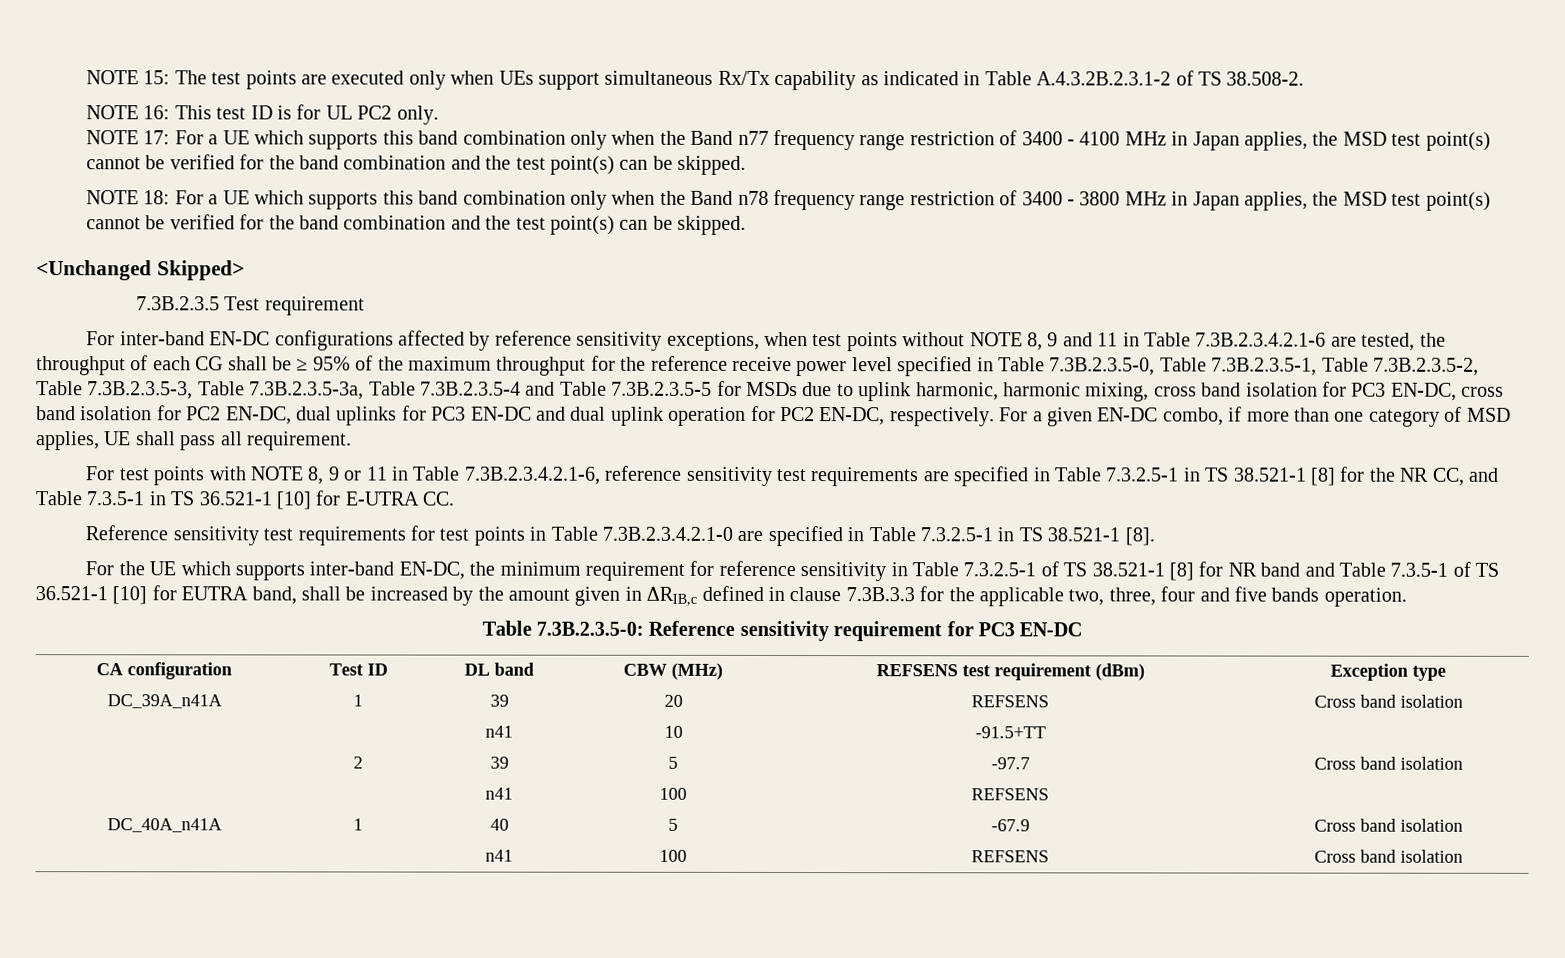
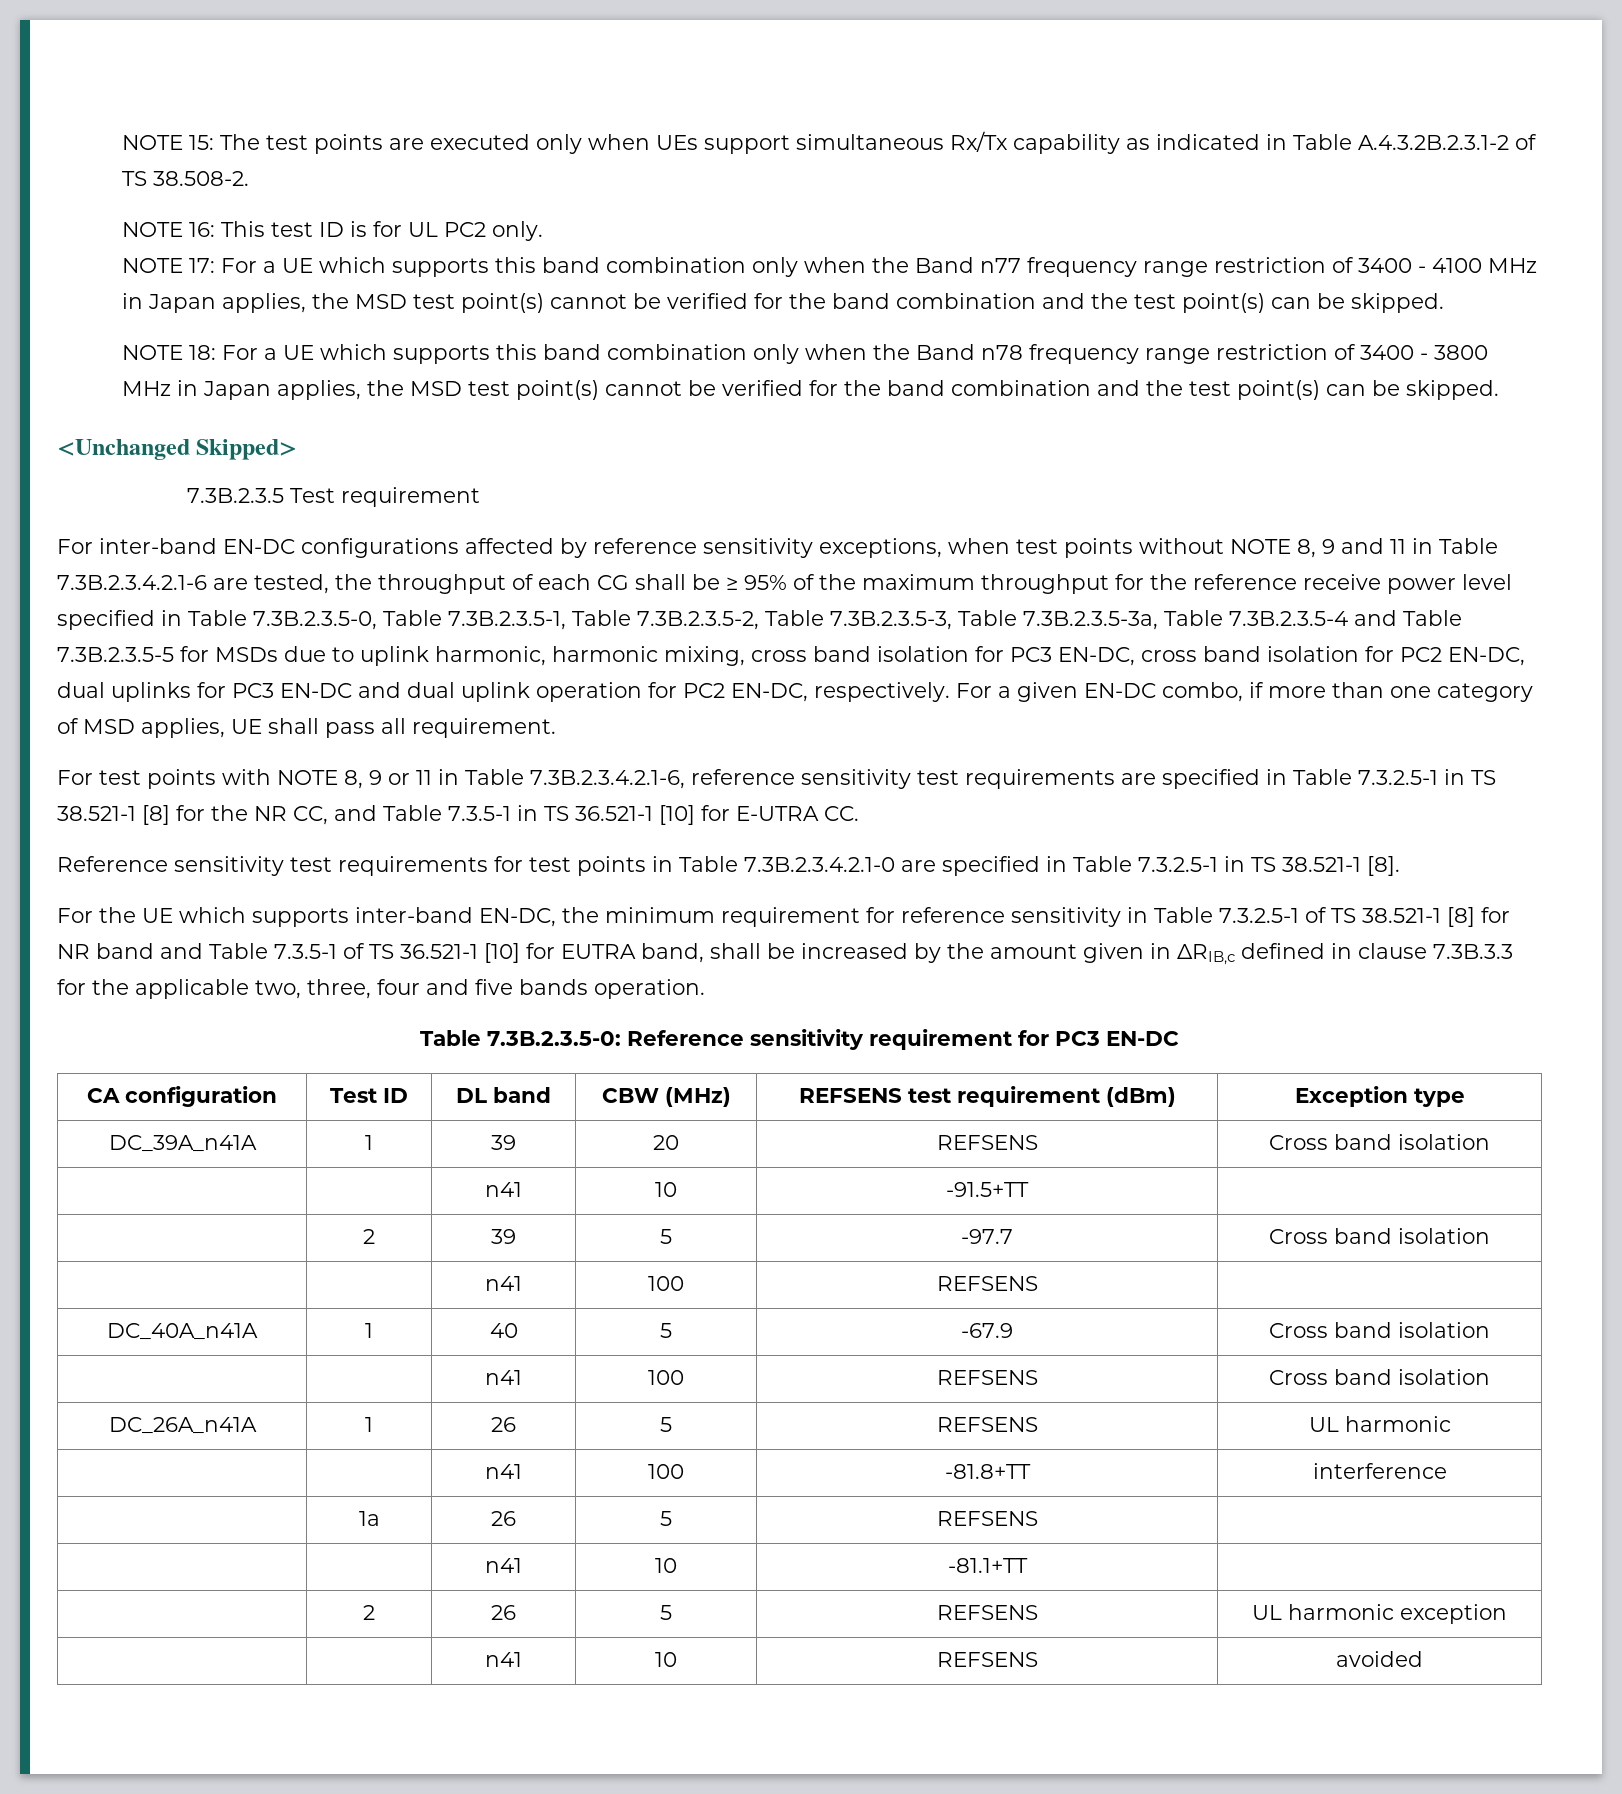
(1463, 856) none -> [108,1417,257,1434] [365,1417,373,1432] [491,1417,516,1432] [660,1417,672,1432] [936,1417,1038,1432] [1308,1416,1451,1432] [485,1464,522,1479] [648,1464,684,1479] [944,1464,1031,1479] [1312,1463,1447,1479] [358,1511,380,1526] [491,1511,516,1526] [660,1511,672,1526] [936,1511,1038,1526] [485,1558,522,1573] [655,1558,677,1573] [947,1558,1028,1573] [363,1605,375,1620] [491,1605,516,1620] [660,1605,672,1620] [936,1605,1038,1620] [1252,1604,1507,1624] [485,1652,522,1667] [655,1652,677,1667] [936,1652,1038,1667] [1336,1651,1423,1667] // DC_26A_n41A | 1 | 26 | 5 | REFSENS | UL harmonic // | | n41 | 100 | -81.8+TT | interference // | 1a | 26 | 5 | REFSENS | // | | n41 | 10 | -81.1+TT | // | 2 | 26 | 5 | REFSENS | UL harmonic exception // | | n41 | 10 | REFSENS | avoided

